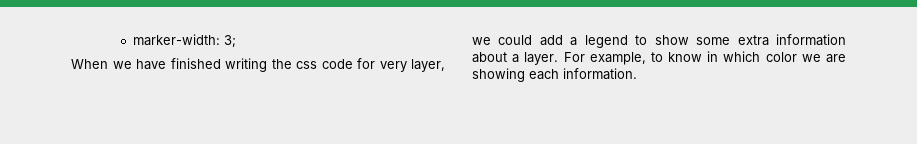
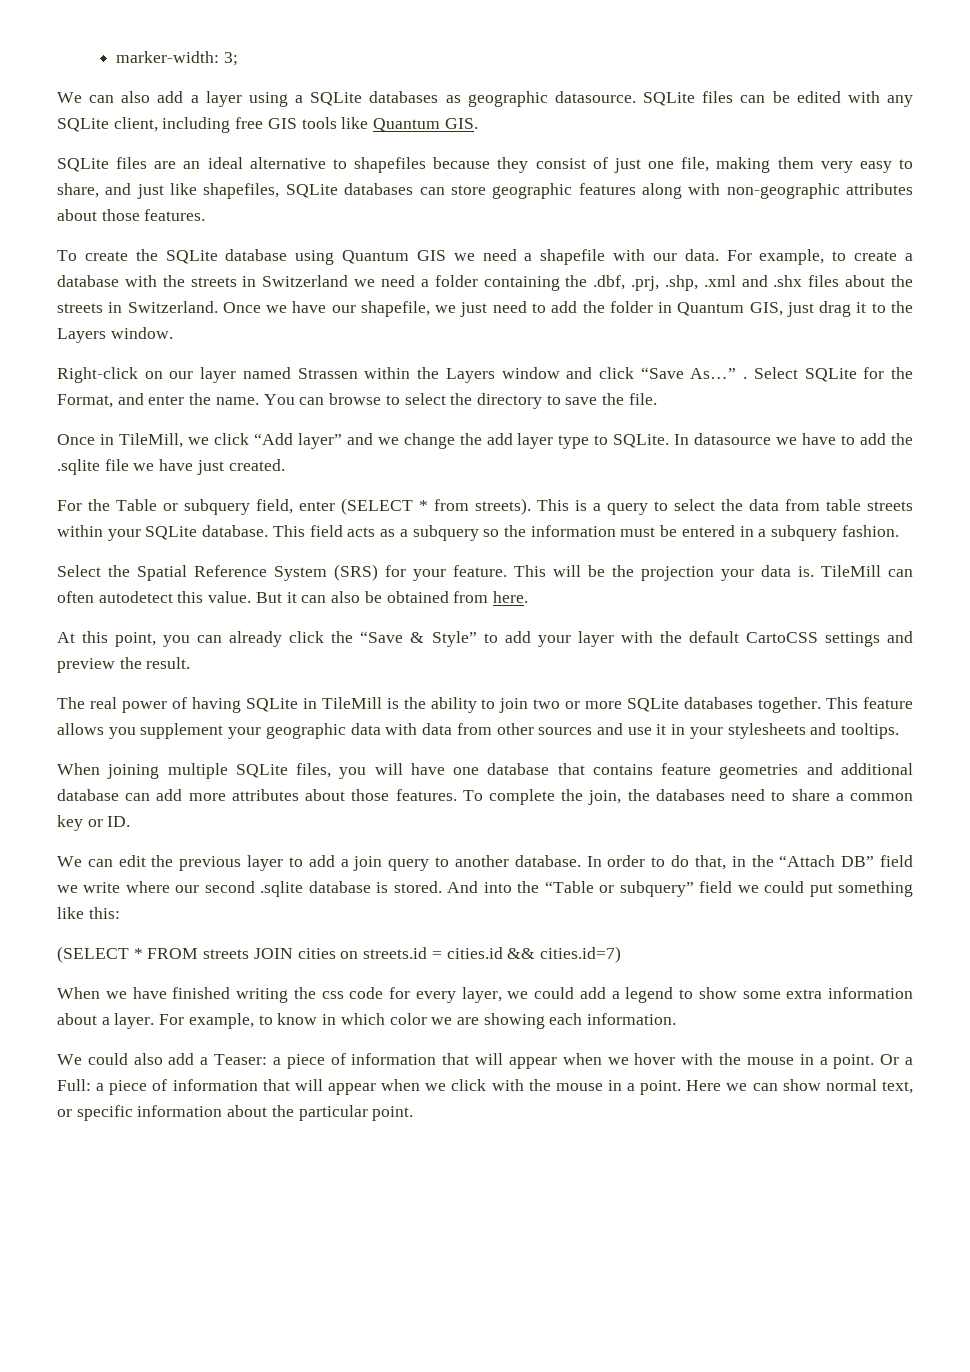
(237, 41) none -> [57,91,913,107] [57,117,478,133] [57,157,913,173] [57,183,914,199] [57,209,206,221] [57,249,914,265] [57,275,914,291] [57,301,913,317] [57,327,173,343] [57,367,913,383] [57,393,657,409] [57,433,914,449] [57,459,285,475] [57,498,913,515] [57,525,899,541] [57,564,913,581] [57,591,528,603] [57,631,913,647] [57,657,191,673] [57,697,914,713] [57,723,900,739] [57,763,913,779] [57,789,913,805] [57,815,131,831] [57,855,914,871] [57,881,914,897] [57,907,120,919] [57,946,621,963] // We can also add a layer using a SQLite databases as geographic datasource. SQLite files can be edited with any SQLite client, including free GIS tools like Quantum GIS. // SQLite files are an ideal alternative to shapefiles because they consist of just one file, making them very easy to share, and just like shapefiles, SQLite databases can store geographic features along with non-geographic attributes about those features. // To create the SQLite database using Quantum GIS we need a shapefile with our data. For example, to create a database with the streets in Switzerland we need a folder containing the .dbf, .prj, .shp, .xml and .shx files about the streets in Switzerland. Once we have our shapefile, we just need to add the folder in Quantum GIS, just drag it to the Layers window. // Right-click on our layer named Strassen within the Layers window and click “Save As…” . Select SQLite for the Format, and enter the name. You can browse to select the directory to save the file. // Once in TileMill, we click “Add layer” and we change the add layer type to SQLite. In datasource we have to add the .sqlite file we have just created. // For the Table or subquery field, enter (SELECT * from streets). This is a query to select the data from table streets within your SQLite database. This field acts as a subquery so the information must be entered in a subquery fashion. // Select the Spatial Reference System (SRS) for your feature. This will be the projection your data is. TileMill can often autodetect this value. But it can also be obtained from here. // At this point, you can already click the “Save & Style” to add your layer with the default CartoCSS settings and preview the result. // The real power of having SQLite in TileMill is the ability to join two or more SQLite databases together. This feature allows you supplement your geographic data with data from other sources and use it in your stylesheets and tooltips. // When joining multiple SQLite files, you will have one database that contains feature geometries and additional database can add more attributes about those features. To complete the join, the databases need to share a common key or ID. // We can edit the previous layer to add a join query to another database. In order to do that, in the “Attach DB” field we write where our second .sqlite database is stored. And into the “Table or subquery” field we could put something like this: // (SELECT * FROM streets JOIN cities on streets.id = cities.id && cities.id=7)
[379,61,407,72] very -> [415,991,456,1003] every
(637, 74) none -> [57,1053,914,1069] [57,1079,913,1095] [57,1105,414,1121] // We could also add a Teaser: a piece of information that will appear when we hover with the mouse in a point. Or a Full: a piece of information that will appear when we click with the mouse in a point. Here we can show normal text, or specific information about the particular point.

